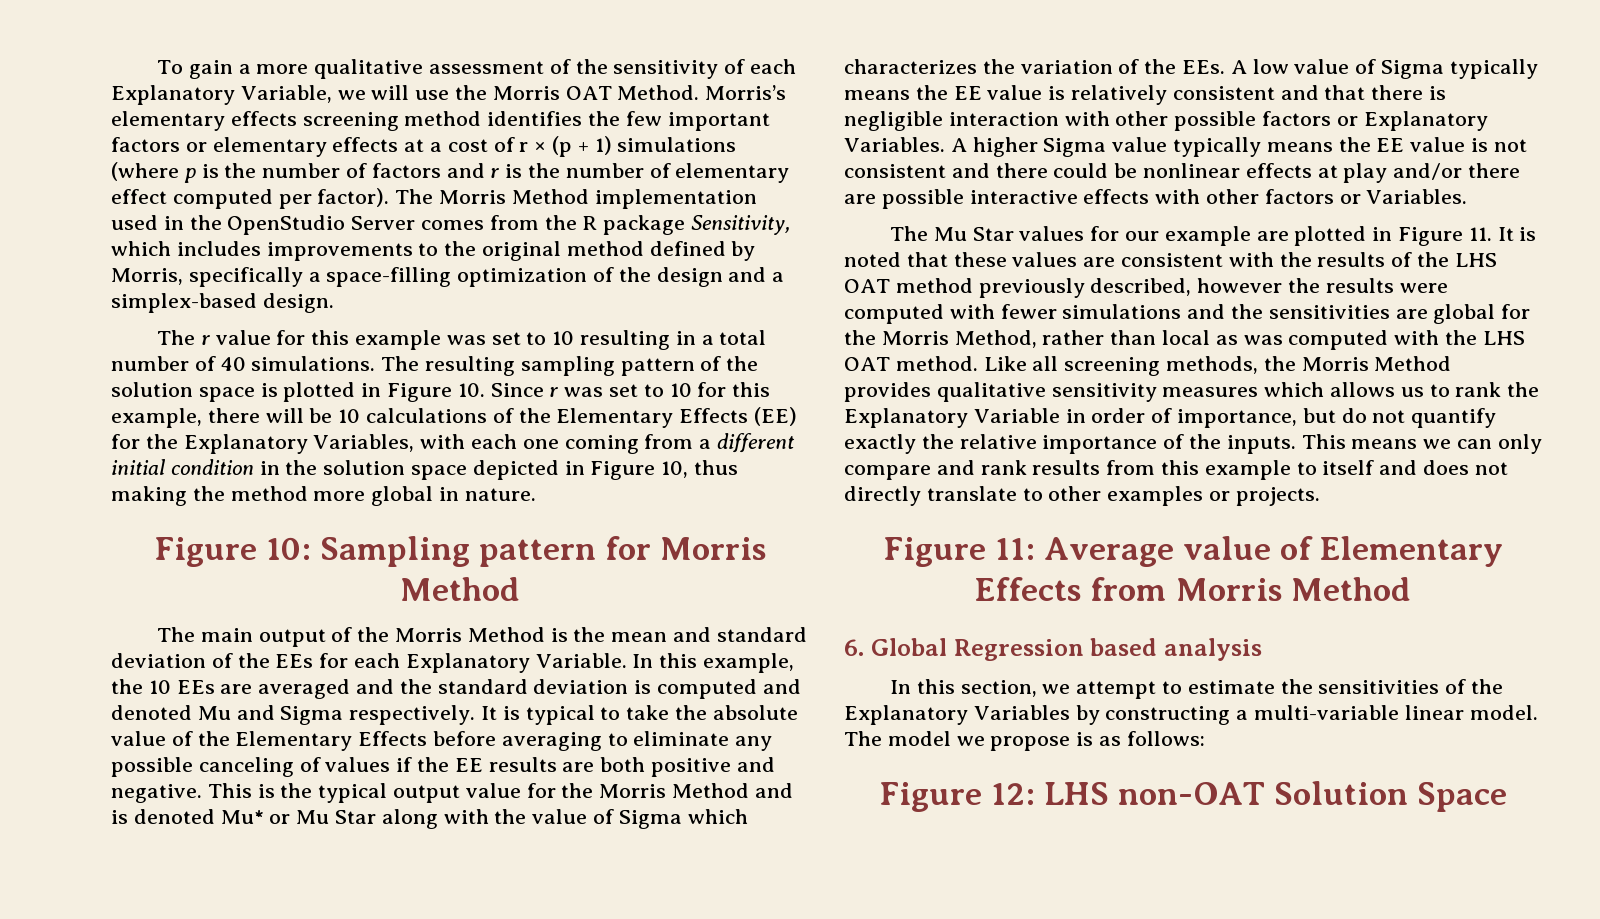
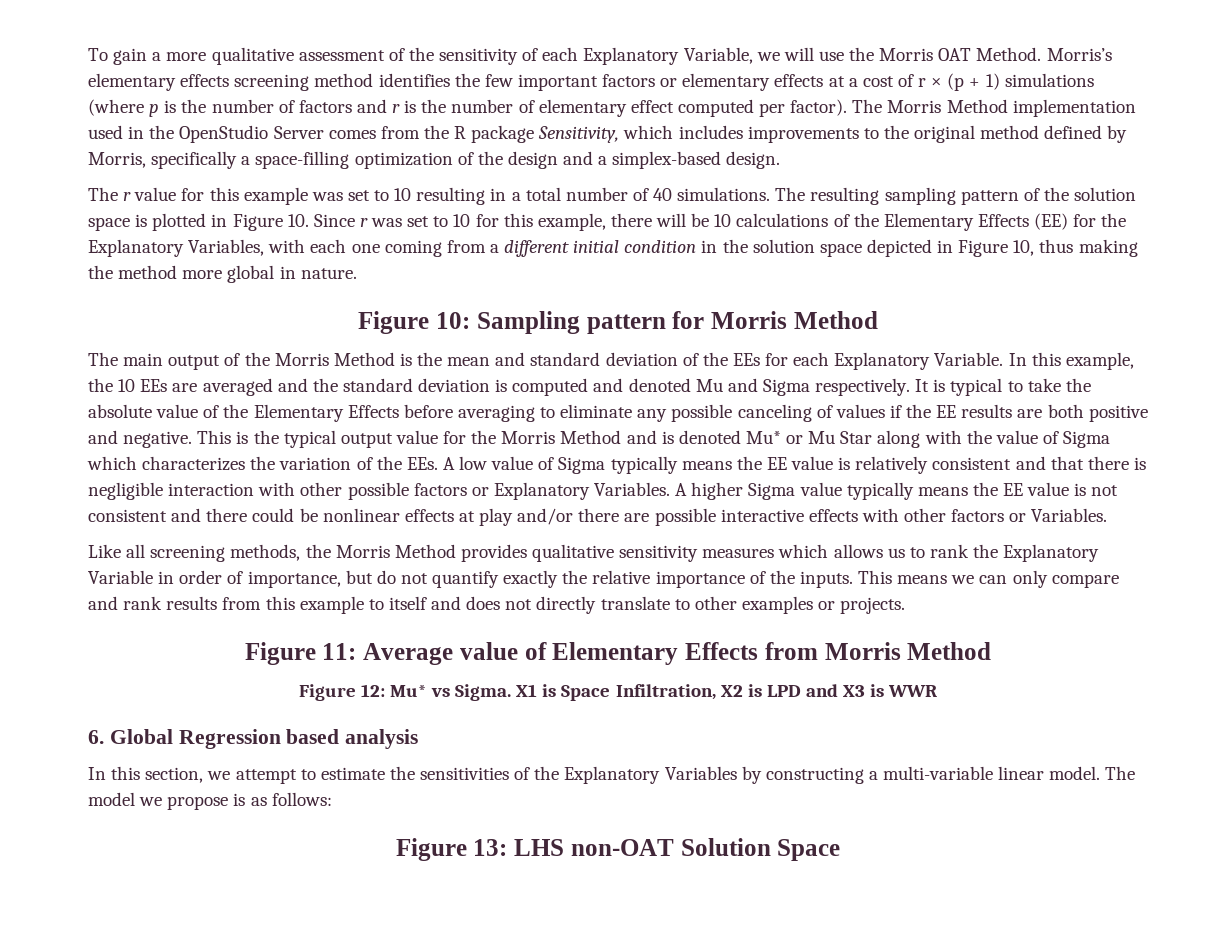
[890,226,1537,246] [844,252,1497,267] [844,278,1448,298] [844,304,1531,324] [844,330,1525,350] [844,356,978,371] The Mu Star values for our example are plotted in Figure 11. It is noted that these values are consistent with the results of the LHS OAT method previously described, however the results were computed with fewer simulations and the sensitivities are global for the Morris Method, rather than local as was computed with the LHS OAT method. -> (1108, 515) none
(1411, 589) none -> [298,684,938,701] // Figure 12: Mu* vs Sigma. X1 is Space Infiltration, X2 is LPD and X3 is WWR
[990,783,1035,805] 12: -> [473,839,508,856] 13:

